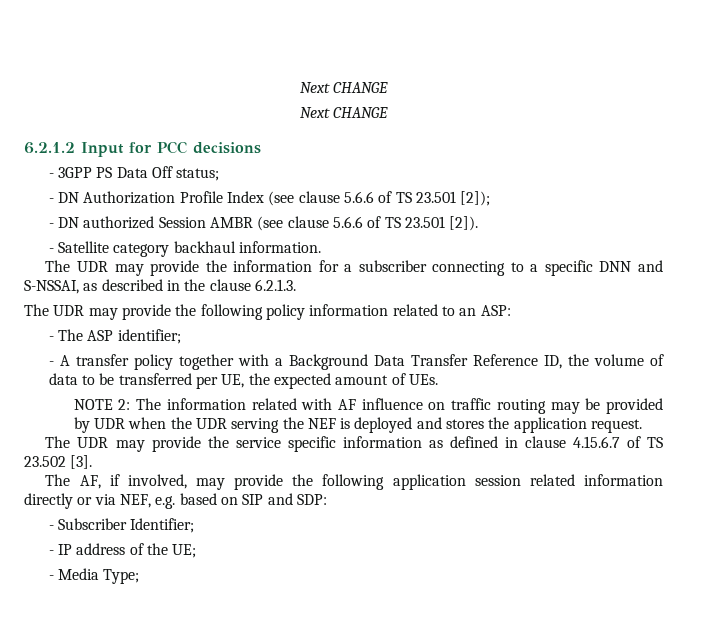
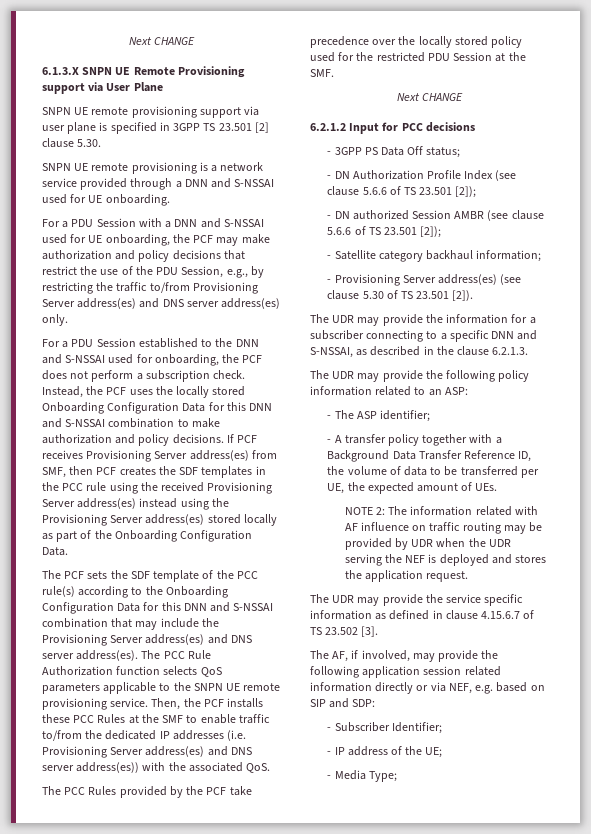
[299,82,389,93] Next CHANGE -> [128,37,196,45] [42,66,245,78] [42,82,163,94] [42,106,260,118] [42,122,269,134] [42,138,102,148] [42,162,264,174] [42,178,275,190] [42,194,170,206] [42,218,264,228] [42,234,270,246] [42,250,245,262] [42,266,264,278] [42,282,258,294] [42,298,281,309] [42,314,68,326] [42,338,259,348] [42,354,263,366] [42,370,246,382] [42,386,246,398] [42,402,273,414] [42,418,220,428] [42,434,258,446] [42,450,277,462] [42,466,266,478] [42,482,273,494] [42,498,229,510] [42,514,277,526] [42,530,253,542] [42,547,68,556] [42,570,258,582] [42,586,228,598] [42,602,274,614] [42,618,219,630] [42,634,252,646] [42,650,211,661] [42,666,222,677] [42,682,281,694] [42,698,264,710] [42,714,270,724] [42,730,247,741] [42,746,252,758] [42,762,271,773] [42,786,252,798] [310,36,523,48] [310,52,526,62] [310,69,334,77] Next CHANGE // 6.1.3.X SNPN UE Remote Provisioning support via User Plane // SNPN UE remote provisioning support via user plane is specified in 3GPP TS 23.501 [2] clause 5.30. // SNPN UE remote provisioning is a network service provided through a DNN and S-NSSAI used for UE onboarding. // For a PDU Session with a DNN and S-NSSAI used for UE onboarding, the PCF may make authorization and policy decisions that restrict the use of the PDU Session, e.g., by restricting the traffic to/from Provisioning Server address(es) and DNS server address(es) only. // For a PDU Session established to the DNN and S-NSSAI used for onboarding, the PCF does not perform a subscription check. Instead, the PCF uses the locally stored Onboarding Configuration Data for this DNN and S-NSSAI combination to make authorization and policy decisions. If PCF receives Provisioning Server address(es) from SMF, then PCF creates the SDF templates in the PCC rule using the received Provisioning Server address(es) instead using the Provisioning Server address(es) stored locally as part of the Onboarding Configuration Data. // The PCF sets the SDF template of the PCC rule(s) according to the Onboarding Configuration Data for this DNN and S-NSSAI combination that may include the Provisioning Server address(es) and DNS server address(es). The PCC Rule Authorization function selects QoS parameters applicable to the SNPN UE remote provisioning service. Then, the PCF installs these PCC Rules at the SMF to enable traffic to/from the dedicated IP addresses (i.e. Provisioning Server address(es) and DNS server address(es)) with the associated QoS. // The PCC Rules provided by the PCF take precedence over the locally stored policy used for the restricted PDU Session at the SMF.
[449,216,479,231] [2]). -> [420,226,442,238] [2]);
[239,241,322,253] information. -> [476,250,542,262] [327,274,522,286] [327,290,474,301] information; // - Provisioning Server address(es) (see clause 5.30 of TS 23.501 [2]).

